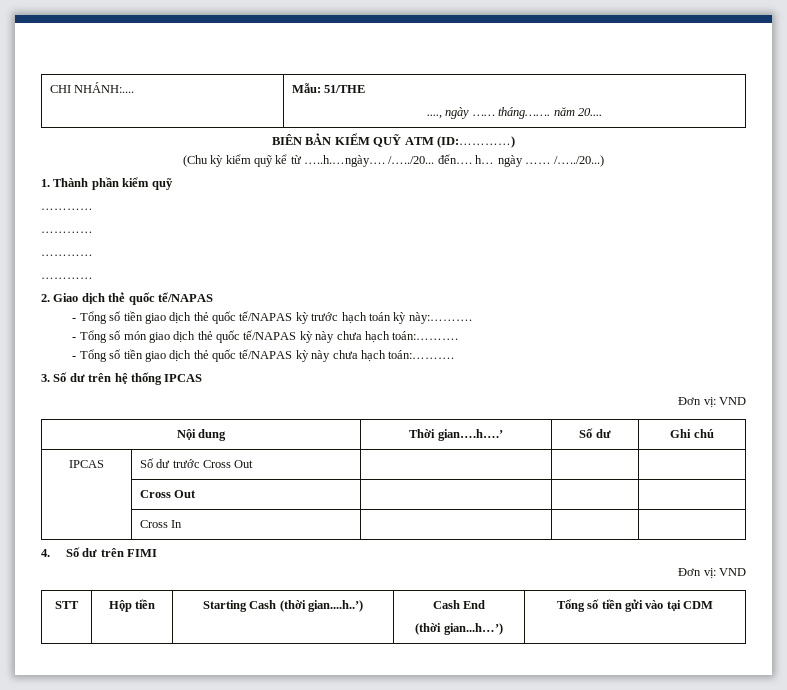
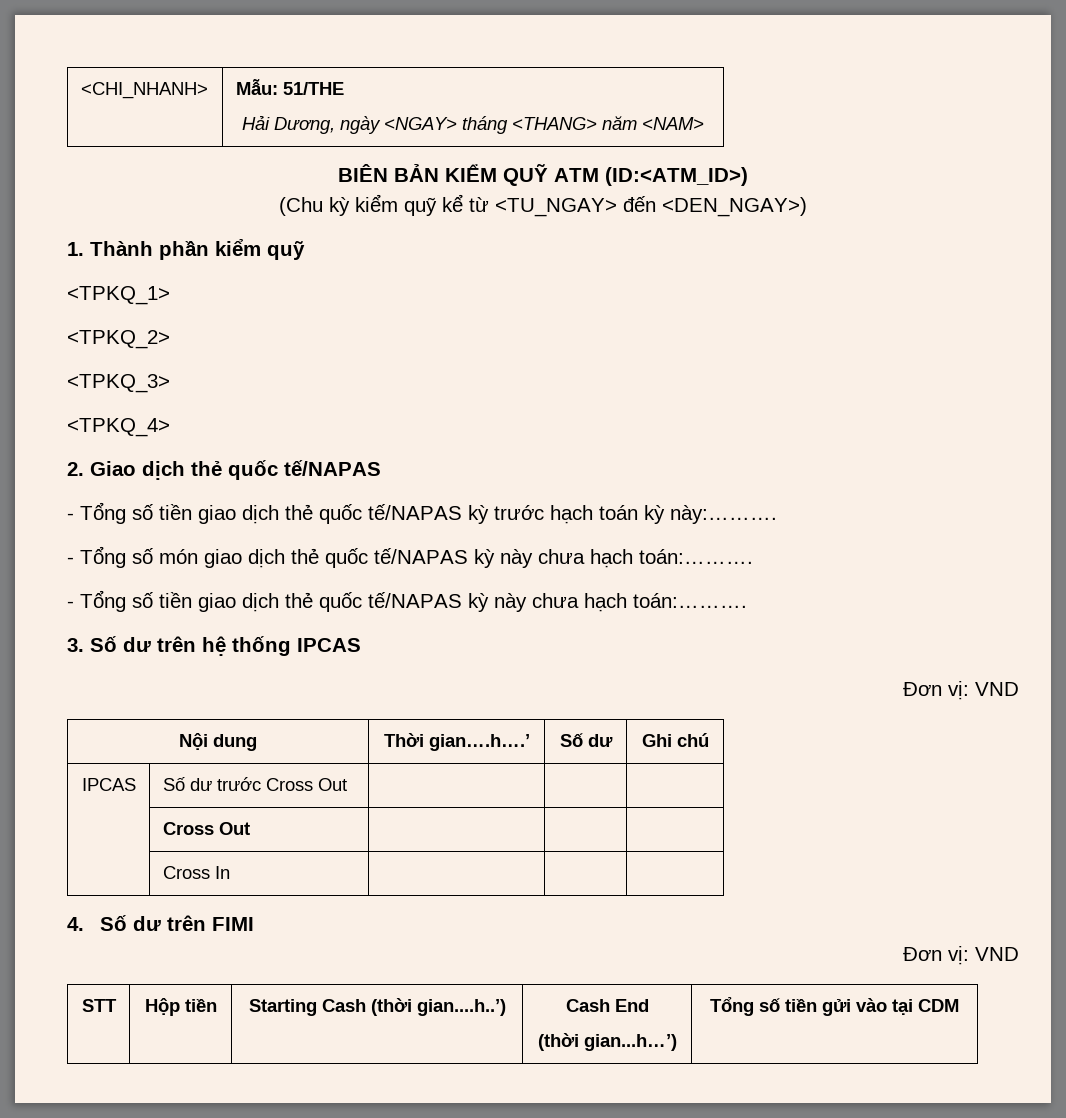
[49,82,135,93] CHI NHÁNH:.... -> [80,82,208,99] <CHI_NHANH>
[427,107,602,119] ...., ngày …… tháng……. năm 20.... -> [242,116,704,134] Hải Dương, ngày <NGAY> tháng <THANG> năm <NAM>
[436,136,515,148] (ID:…………) -> [605,167,748,186] (ID:<ATM_ID>)
[304,154,605,167] …..h.…ngày…. /…../20... đến…. h… ngày …… /…../20...) -> [495,196,807,217] <TU_NGAY> đến <DEN_NGAY>)
[41,208,93,210] [41,231,93,233] [41,254,93,256] [41,277,93,279] ………… // ………… // ………… // ………… -> [67,286,170,305] [67,330,170,349] [67,374,170,393] [67,418,170,437] <TPKQ_1> // <TPKQ_2> // <TPKQ_3> // <TPKQ_4>

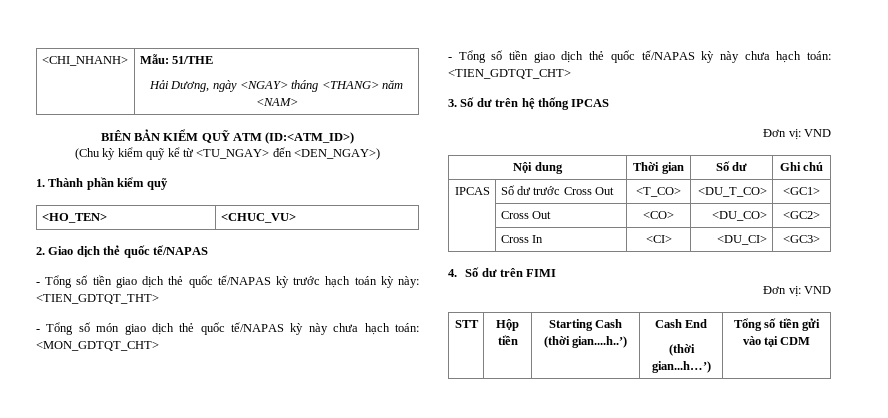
[67,286,170,305] [67,330,170,349] [67,374,170,393] [67,418,170,437] // <TPKQ_1> // <TPKQ_2> // <TPKQ_3> // <TPKQ_4> -> [41,213,107,223] [220,213,296,223] // <HO_TEN> | <CHUC_VU>
[670,505,777,524] này:………. -> [398,276,420,288] [36,294,159,304] này: <TIEN_GDTQT_THT>
[639,549,753,564] toán:………. -> [394,323,419,332] [36,341,159,351] toán: <MON_GDTQT_CHT>
[633,593,747,608] toán:………. -> [806,51,831,60] [448,69,571,79] toán: <TIEN_GDTQT_CHT>
[428,734,530,751] gian….h….’ -> [661,162,684,174] gian
[162,822,250,835] | | // | Cross Out | | | -> [636,187,681,197] [698,187,768,197] [783,187,820,195] [500,211,551,219] [643,211,674,219] [712,211,768,221] [783,211,820,219] <T_CO> | <DU_T_CO> | <GC1> // | Cross Out | <CO> | <DU_CO> | <GC2>
(230, 872) | | -> [645,235,672,243] [717,235,768,245] [783,235,820,243] <CI> | <DU_CI> | <GC3>

